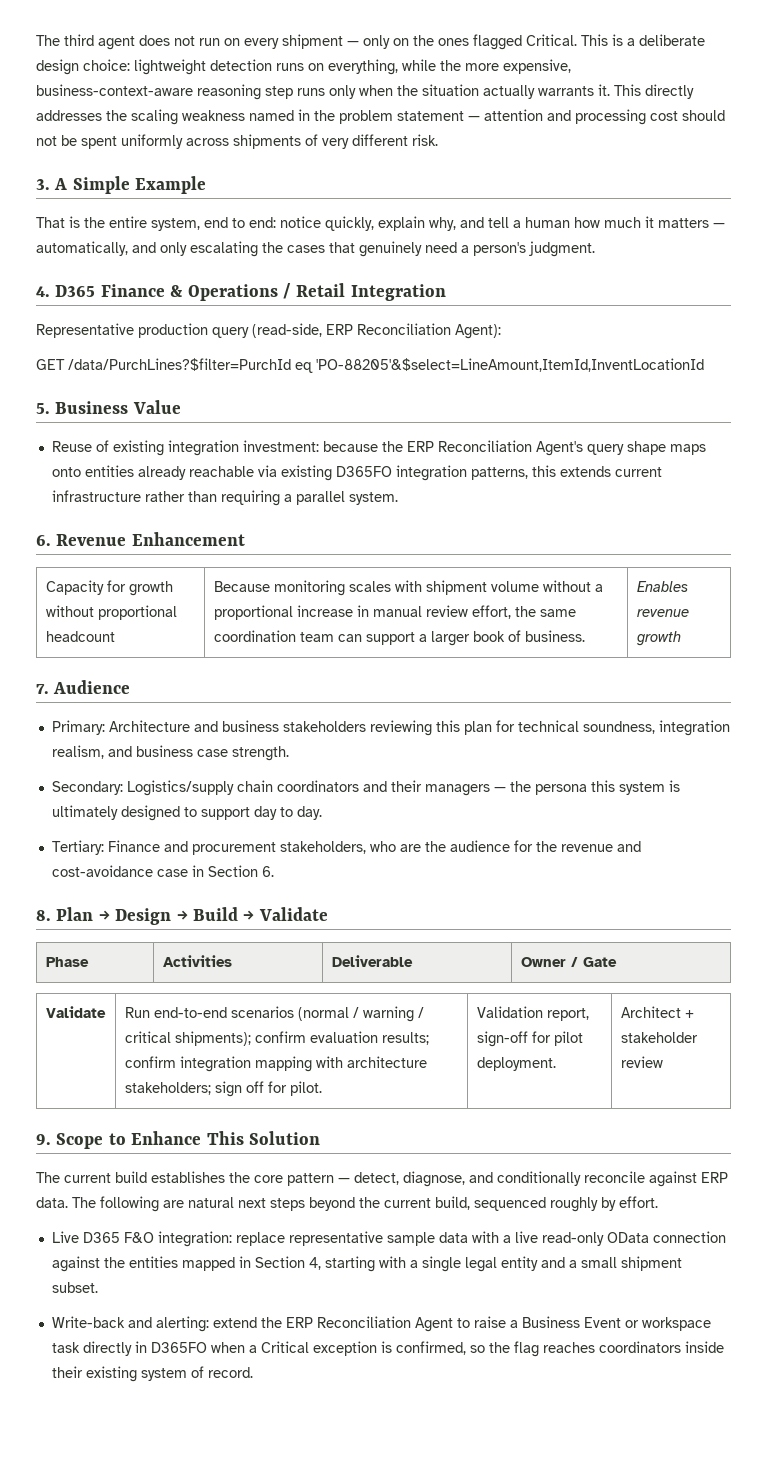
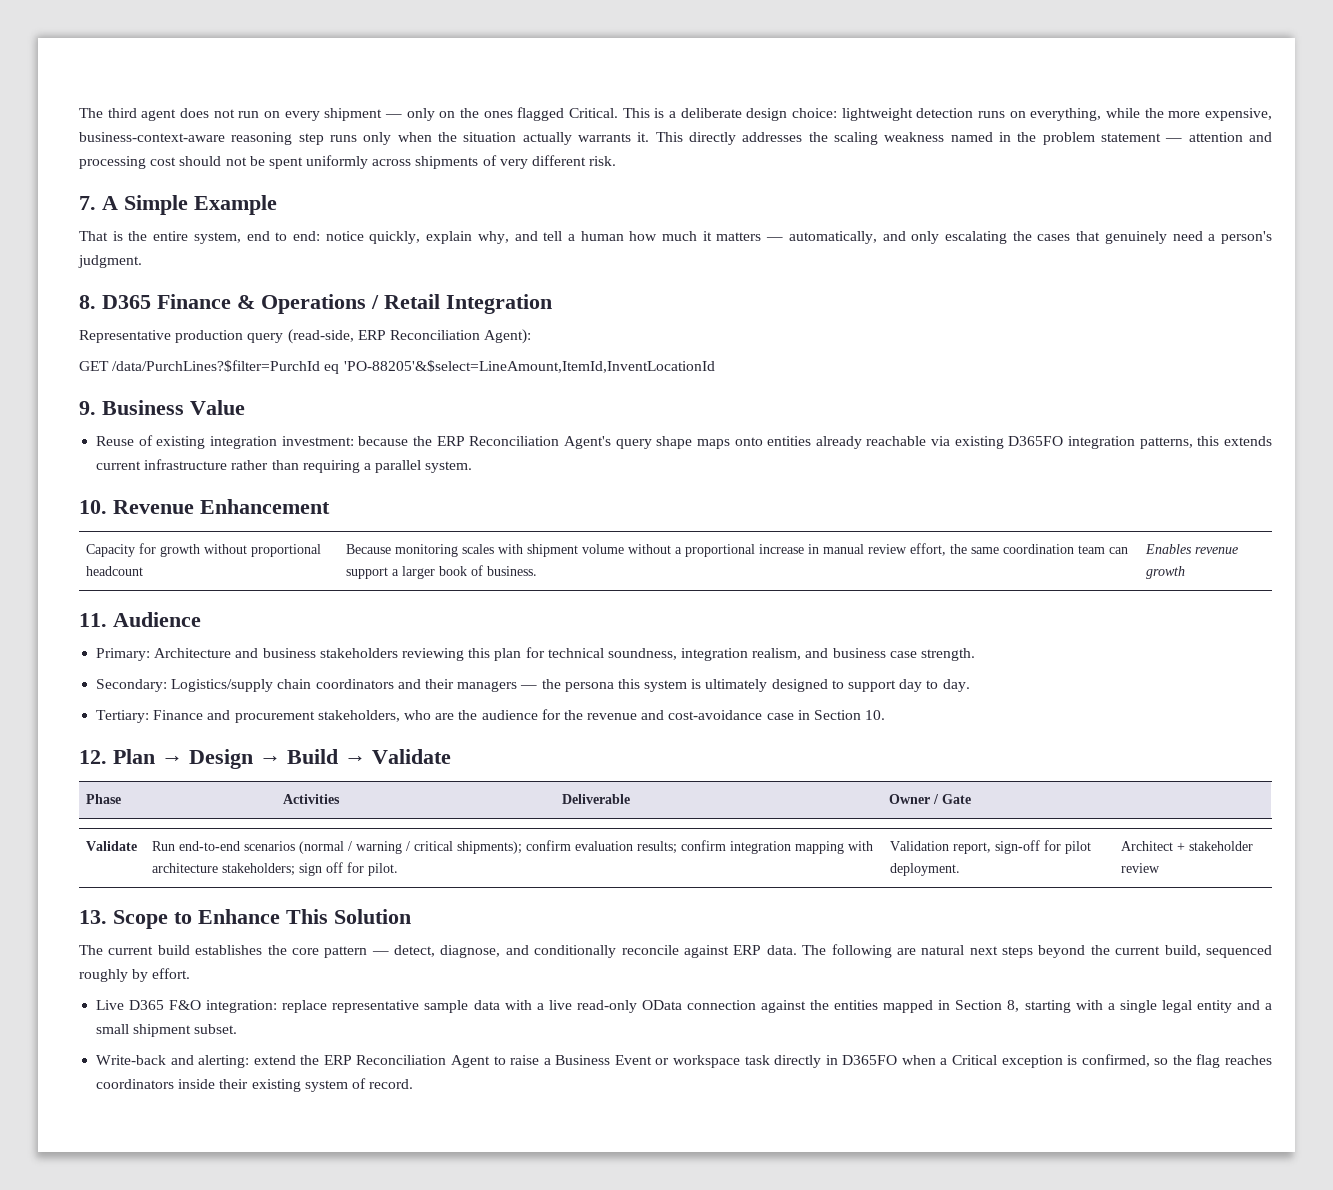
[36,179,50,190] 3. -> [79,196,96,210] 7.
[36,286,50,297] 4. -> [79,295,96,309] 8.
[36,403,50,414] 5. -> [79,401,96,415] 9.
[36,535,51,546] 6. -> [79,500,107,514] 10.
[36,684,49,694] 7. -> [79,613,107,627] 11.
[261,866,274,877] [36,910,51,921] 6. // 8. -> [865,710,886,720] [79,750,107,764] 10. // 12.
[36,1134,51,1145] 9. -> [79,910,107,924] 13.
[308,1257,321,1270] 4, -> [1007,1000,1020,1012] 8,

